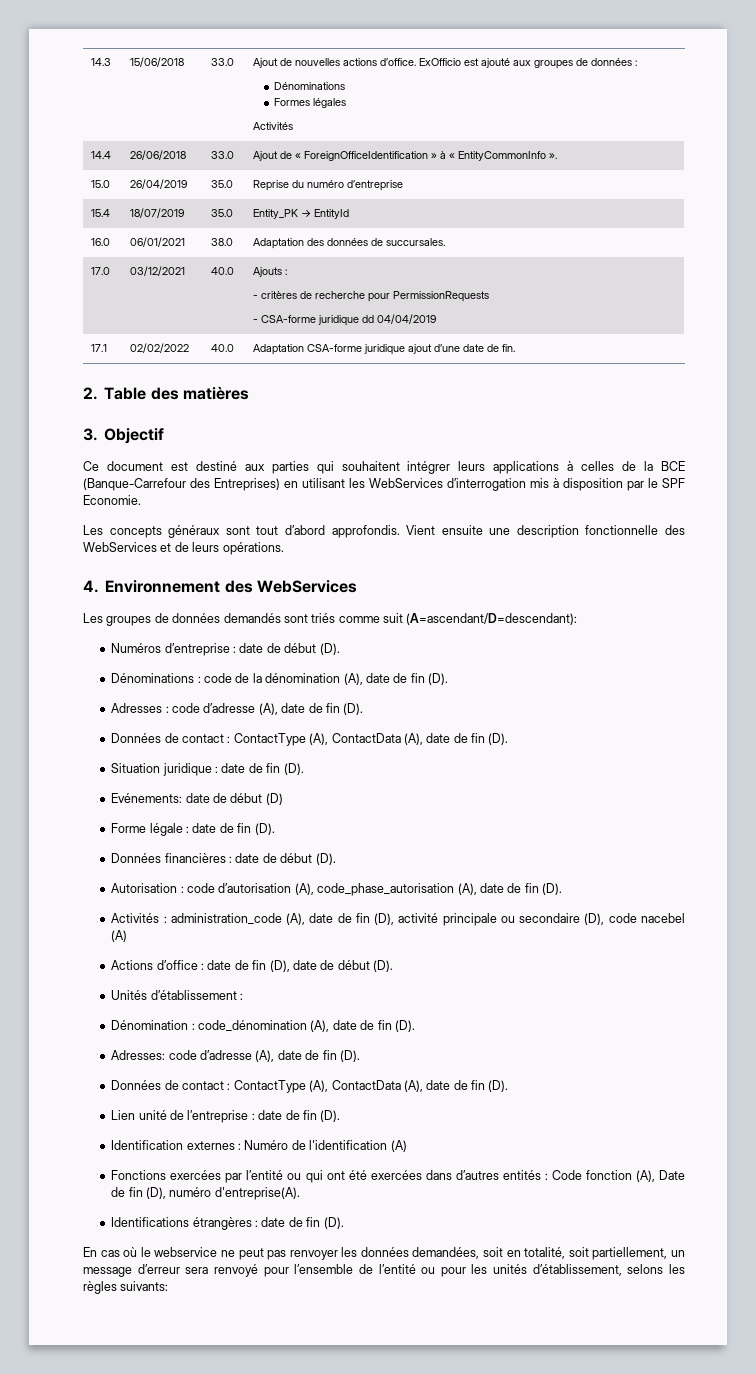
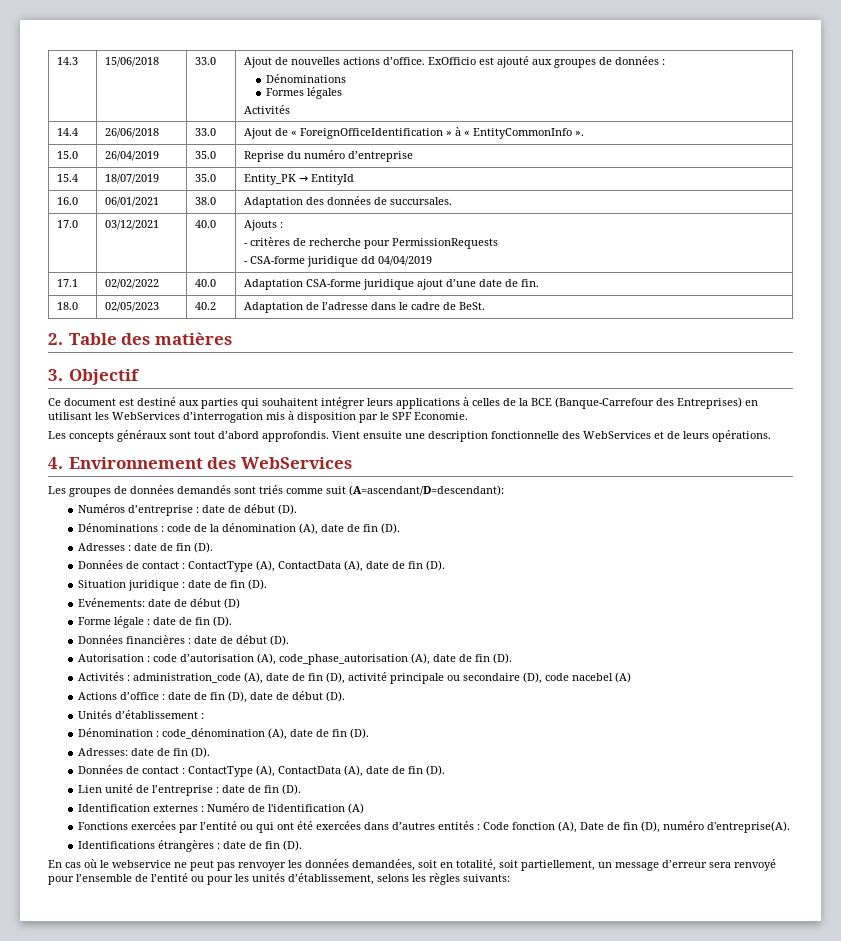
(515, 348) none -> [56,302,78,310] [104,302,159,312] [194,302,216,310] [243,302,485,313] // 18.0 | 02/05/2023 | 40.2 | Adaptation de l’adresse dans le cadre de BeSt.
[172,703,278,715] code d’adresse (A), -> (131, 548) none
[168,1050,275,1062] code d’adresse (A), -> (128, 752) none

